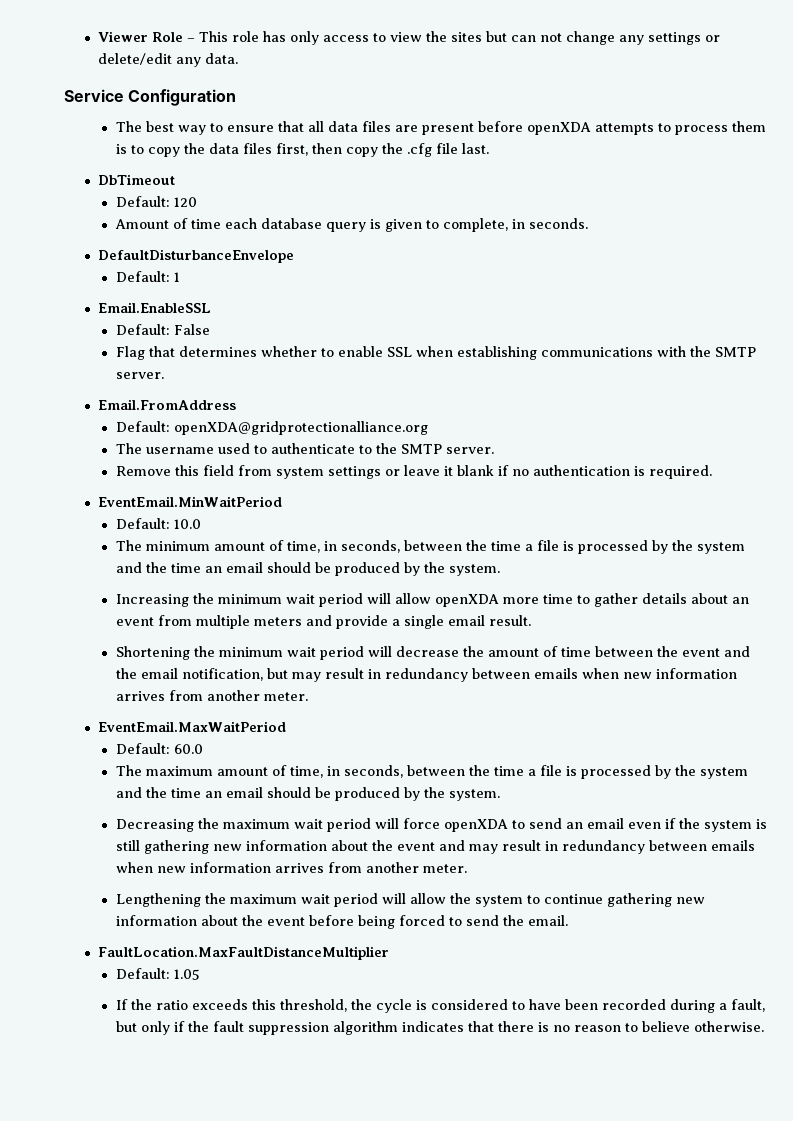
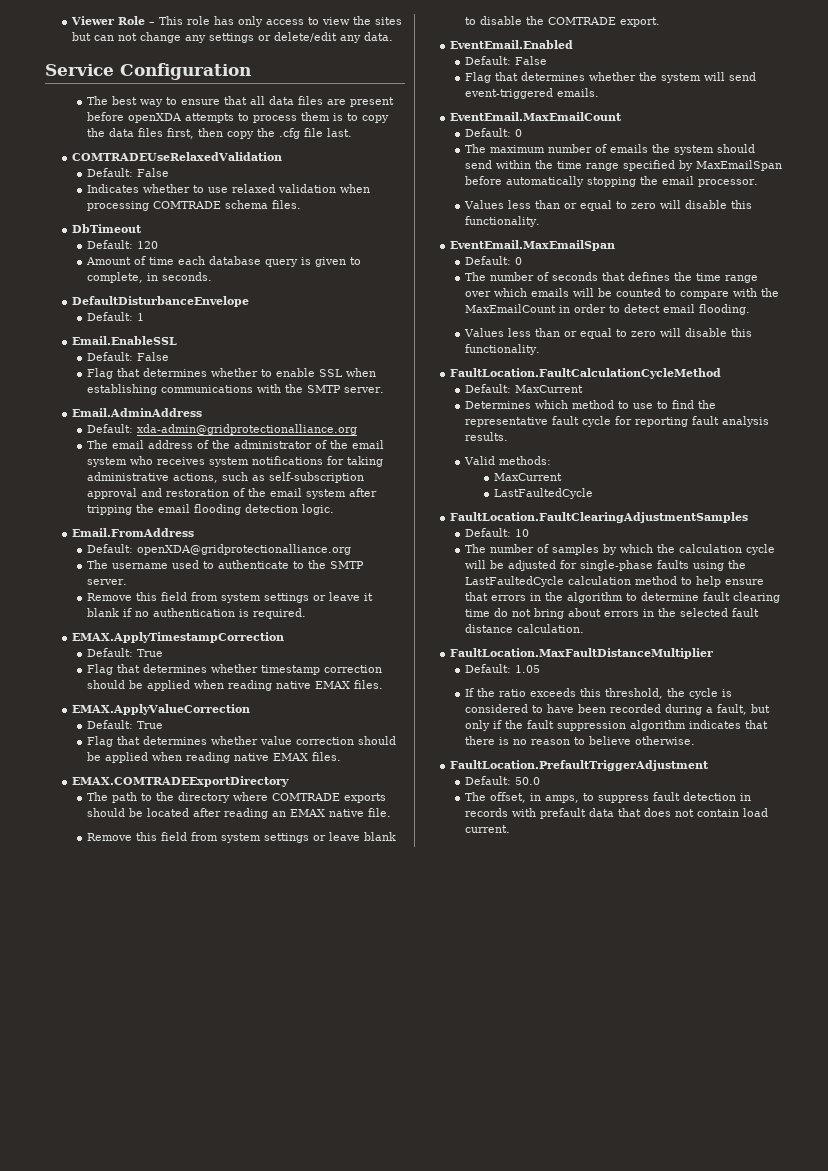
(489, 148) none -> [71,152,282,161] [86,168,169,177] [86,184,370,193] [86,200,301,211] // COMTRADEUseRelaxedValidation // Default: False // Indicates whether to use relaxed validation when processing COMTRADE schema files.
(164, 375) none -> [71,408,202,417] [86,424,357,435] [86,440,384,449] [86,456,383,467] [86,472,364,483] [86,488,377,499] [86,504,334,515] // Email.AdminAddress // Default: xda-admin@gridprotectionalliance.org // The email address of the administrator of the email system who receives system notifications for taking administrative actions, such as self-subscription approval and restoration of the email system after tripping the email flooding detection logic.
[97,496,282,507] [115,518,201,529] [115,540,745,554] [115,562,500,576] [115,593,749,607] [115,615,531,629] [115,646,750,660] [115,668,737,682] [115,690,308,701] [97,721,286,732] [115,743,203,754] EventEmail.MinWaitPeriod // Default: 10.0 // The minimum amount of time, in seconds, between the time a file is processed by the system and the time an email should be produced by the system. // Increasing the minimum wait period will allow openXDA more time to gather details about an event from multiple meters and provide a single email result. // Shortening the minimum wait period will decrease the amount of time between the event and the email notification, but may result in redundancy between emails when new information arrives from another meter. // EventEmail.MaxWaitPeriod // Default: 60.0 -> [71,632,284,643] [86,648,163,657] [86,664,382,675] [86,680,383,691] [71,704,250,715] [86,720,163,729] [86,736,396,747] [86,752,341,763] [71,776,289,787] [86,792,386,803] [86,808,391,819] [86,832,396,843] [464,16,660,27] [449,40,573,49] [464,56,547,65] [464,72,756,83] [464,88,599,99] [449,112,622,121] [464,128,522,137] EMAX.ApplyTimestampCorrection // Default: True // Flag that determines whether timestamp correction should be applied when reading native EMAX files. // EMAX.ApplyValueCorrection // Default: True // Flag that determines whether value correction should be applied when reading native EMAX files. // EMAX.COMTRADEExportDirectory // The path to the directory where COMTRADE exports should be located after reading an EMAX native file. // Remove this field from system settings or leave blank to disable the COMTRADE export. // EventEmail.Enabled // Default: False // Flag that determines whether the system will send event-triggered emails. // EventEmail.MaxEmailCount // Default: 0
[216,765,748,779] [115,787,500,801] [115,818,767,832] [115,840,755,854] [115,862,467,873] [115,893,705,907] [115,915,568,929] amount of time, in seconds, between the time a file is processed by the system and the time an email should be produced by the system. // Decreasing the maximum wait period will force openXDA to send an email even if the system is still gathering new information about the event and may result in redundancy between emails when new information arrives from another meter. // Lengthening the maximum wait period will allow the system to continue gathering new information about the event before being forced to send the email. -> [547,144,755,155] [464,160,782,171] [464,176,758,187] [463,200,752,211] [464,216,540,227] [449,240,615,251] [464,256,522,265] [464,272,758,283] [464,288,779,299] [464,304,750,315] [463,328,752,339] [464,344,540,355] [449,368,721,379] [464,384,583,393] [464,400,716,409] [464,416,769,427] [464,432,508,441] [463,456,551,465] [494,473,563,481] [494,488,594,499] [449,512,748,523] [464,528,529,537] [464,544,775,555] [464,560,746,571] [464,576,764,587] [464,592,780,603] [464,608,759,619] [464,624,584,633] number of emails the system should send within the time range specified by MaxEmailSpan before automatically stopping the email processor. // Values less than or equal to zero will disable this functionality. // EventEmail.MaxEmailSpan // Default: 0 // The number of seconds that defines the time range over which emails will be counted to compare with the MaxEmailCount in order to detect email flooding. // Values less than or equal to zero will disable this functionality. // FaultLocation.FaultCalculationCycleMethod // Default: MaxCurrent // Determines which method to use to find the representative fault cycle for reporting fault analysis results. // Valid methods: // MaxCurrent // LastFaultedCycle // FaultLocation.FaultClearingAdjustmentSamples // Default: 10 // The number of samples by which the calculation cycle will be adjusted for single-phase faults using the LastFaultedCycle calculation method to help ensure that errors in the algorithm to determine fault clearing time do not bring about errors in the selected fault distance calculation.
(764, 1026) none -> [449,760,709,771] [464,776,540,785] [464,792,751,803] [464,808,768,819] [464,825,510,833] // FaultLocation.PrefaultTriggerAdjustment // Default: 50.0 // The offset, in amps, to suppress fault detection in records with prefault data that does not contain load current.

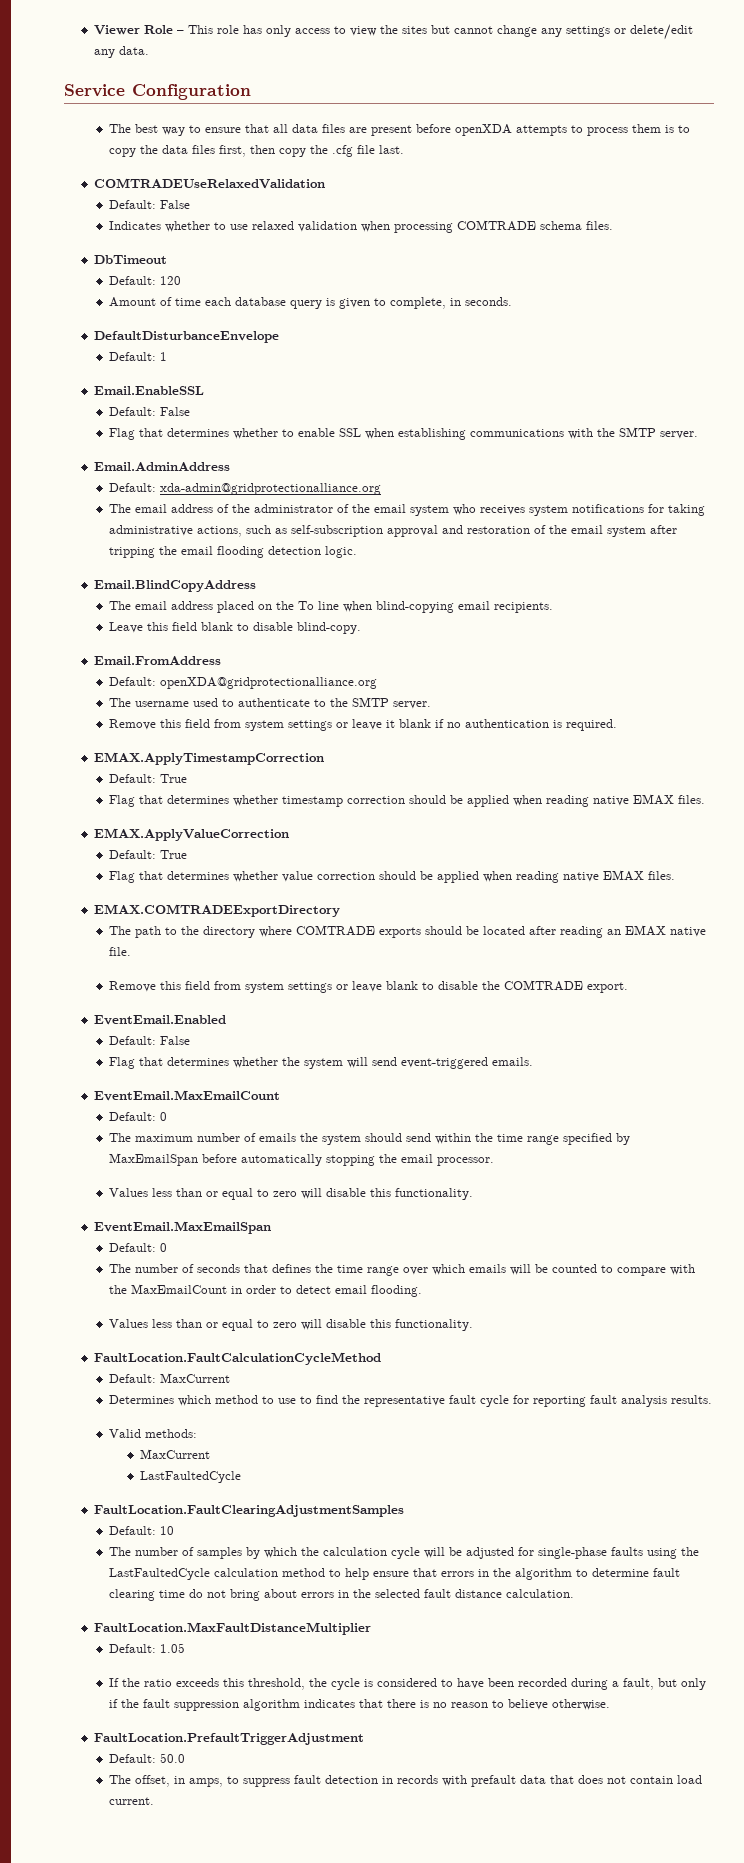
[93,33,137,41] can not -> [453,26,493,34] cannot
(334, 509) none -> [93,580,256,592] [108,601,553,613] [108,622,361,634] // Email.BlindCopyAddress // The email address placed on the To line when blind-copying email recipients. // Leave this field blank to disable blind-copy.

